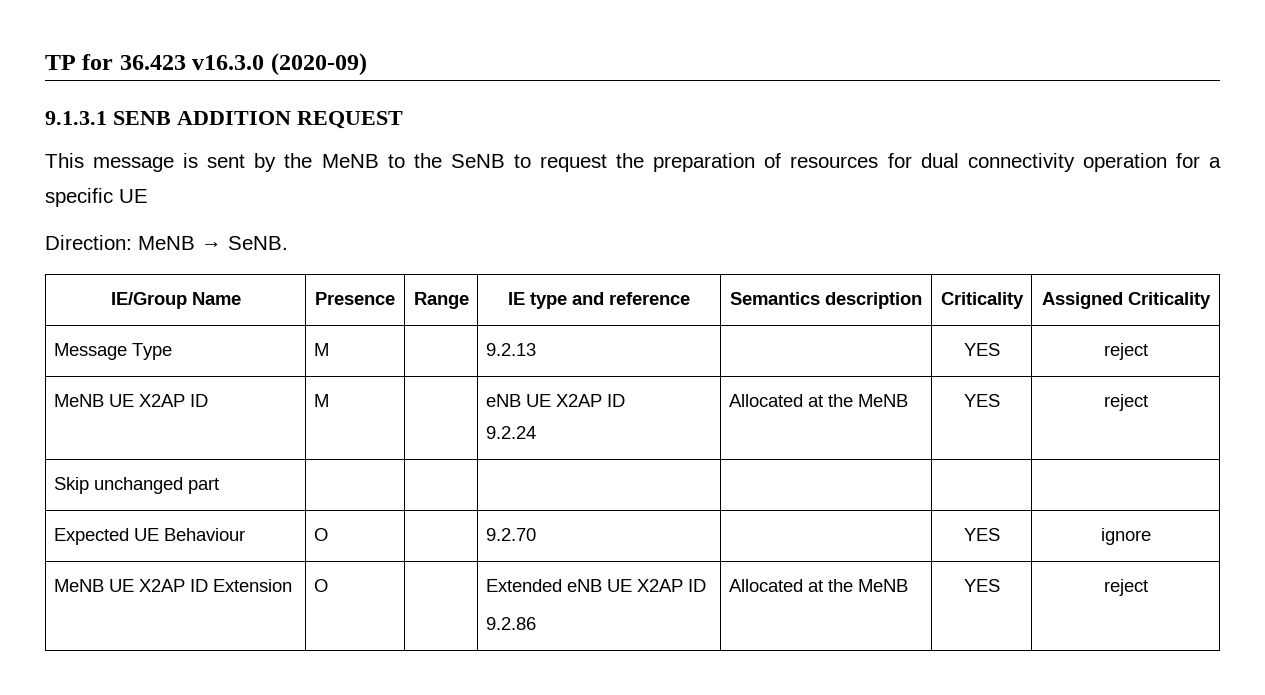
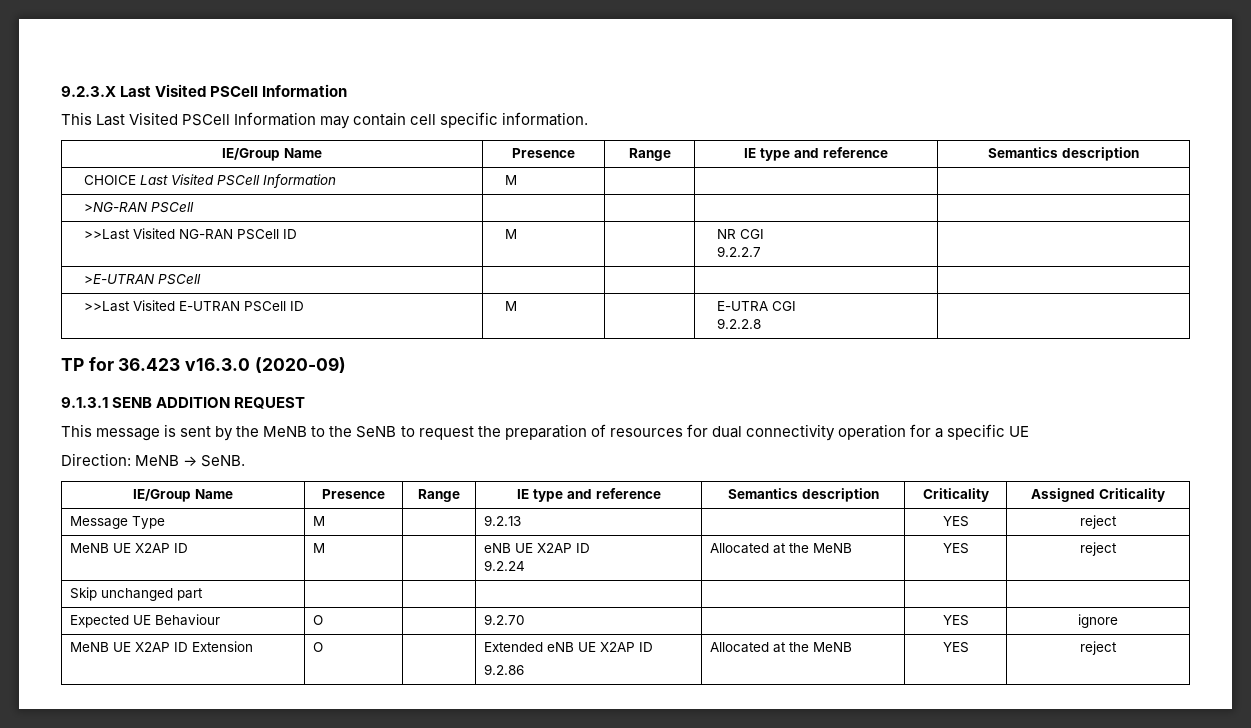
(45, 62) none -> [61,84,348,97] [61,112,589,129] [222,148,322,161] [512,148,575,158] [628,148,671,161] [744,147,888,161] [988,147,1139,161] [83,174,336,188] [504,175,517,185] [83,202,194,213] [83,228,297,240] [504,229,517,239] [716,229,764,239] [716,246,761,257] [83,274,201,285] [83,300,304,312] [504,301,517,311] [716,301,796,311] [716,318,761,329] 9.2.3.X Last Visited PSCell Information // This Last Visited PSCell Information may contain cell specific information. // IE/Group Name | Presence | Range | IE type and reference | Semantics description // CHOICE Last Visited PSCell Information | M | | | // >NG-RAN PSCell | | | | // >>Last Visited NG-RAN PSCell ID | M | | NR CGI // 9.2.2.7 | // >E-UTRAN PSCell | | | | // >>Last Visited E-UTRAN PSCell ID | M | | E-UTRA CGI // 9.2.2.8 | //

